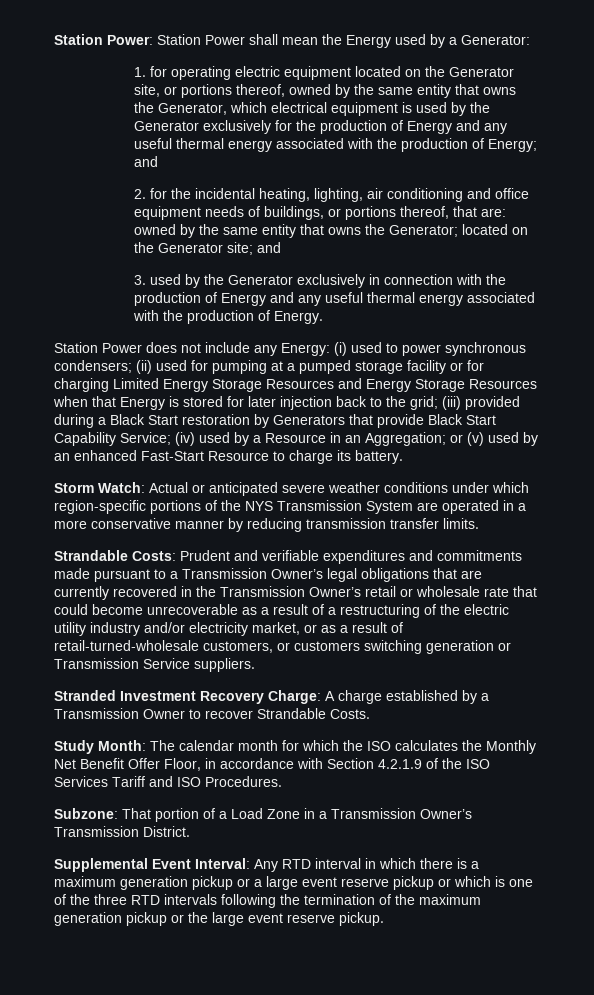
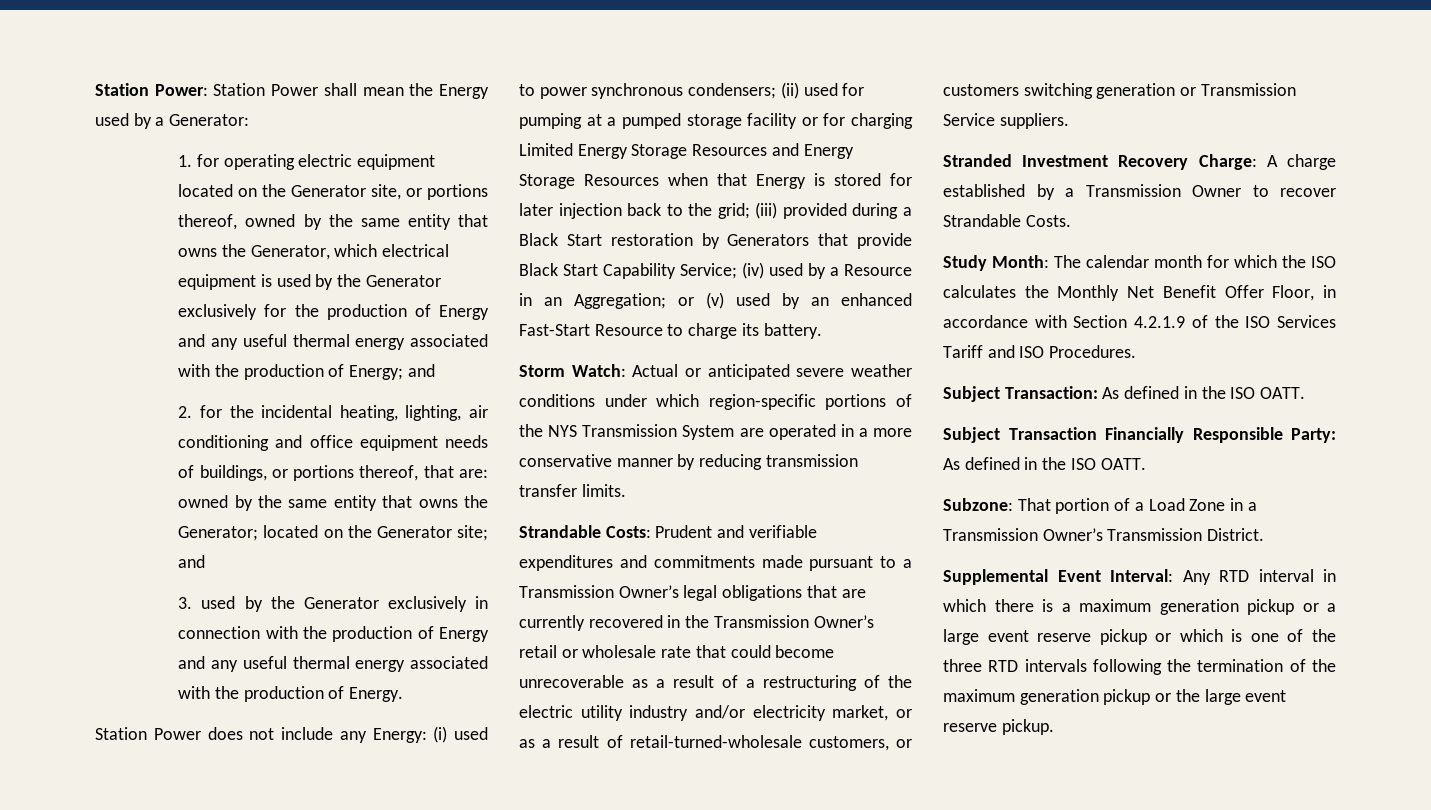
(282, 781) none -> [943,386,1306,402] [943,427,1336,443] [943,457,1146,470] // Subject Transaction: As defined in the ISO OATT. // Subject Transaction Financially Responsible Party: As defined in the ISO OATT.

